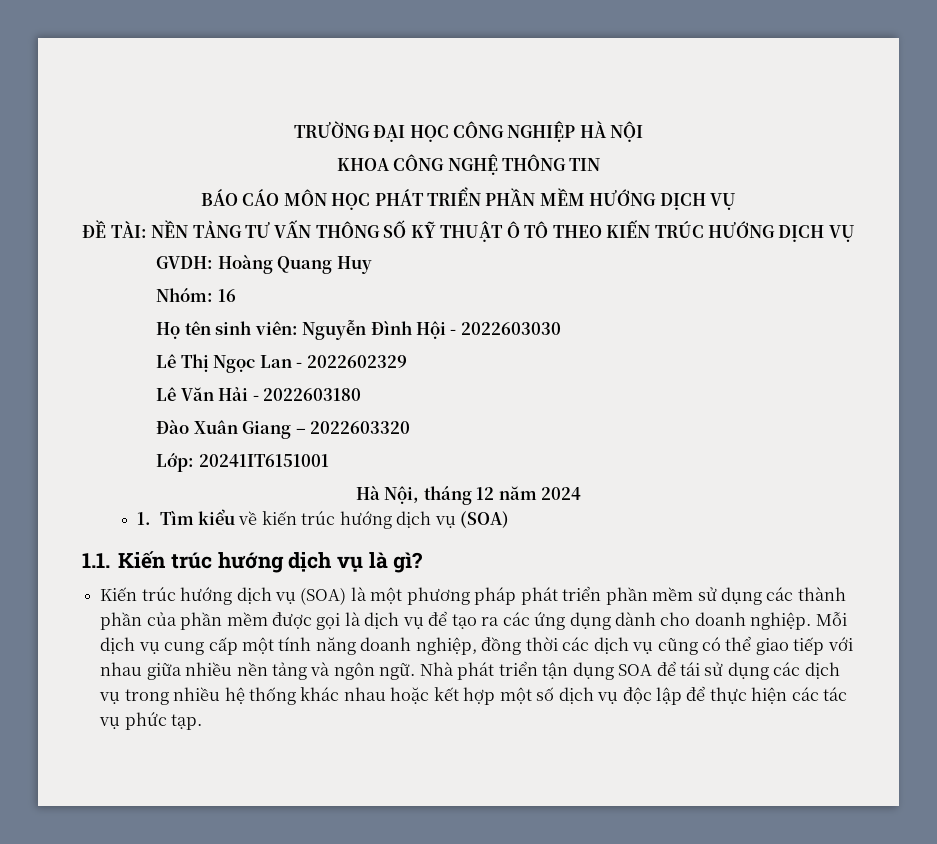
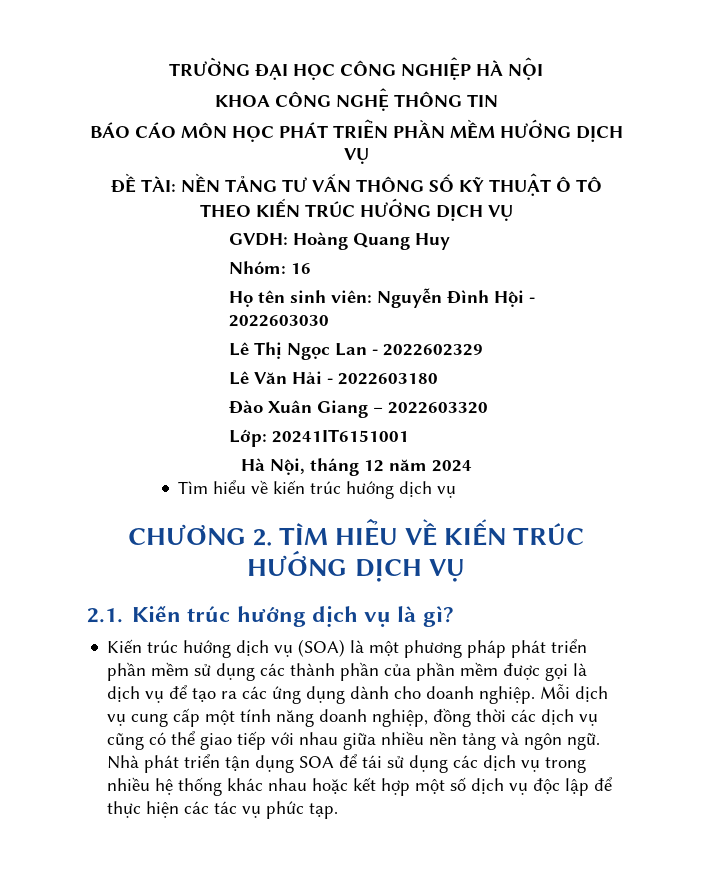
[137,509,235,525] 1. Tìm kiểu -> [178,480,247,494] Tìm hiểu
[460,511,510,528] [82,553,110,568] (SOA) // 1.1. -> [127,519,585,546] [247,550,465,582] [87,608,123,623] // CHƯƠNG 2. TÌM HIỂU VỀ KIẾN TRÚC HƯỚNG DỊCH VỤ // 2.1.

